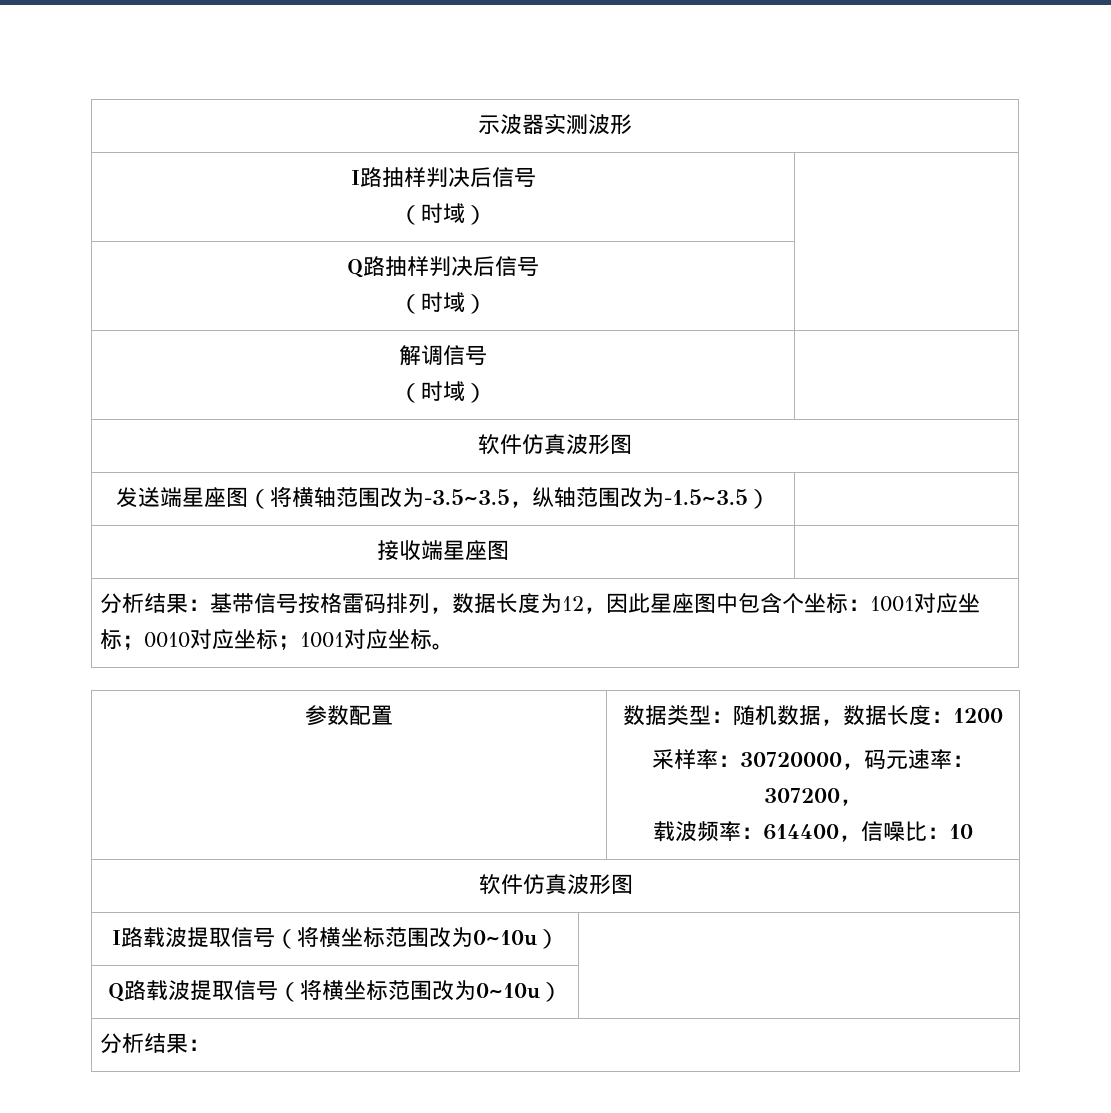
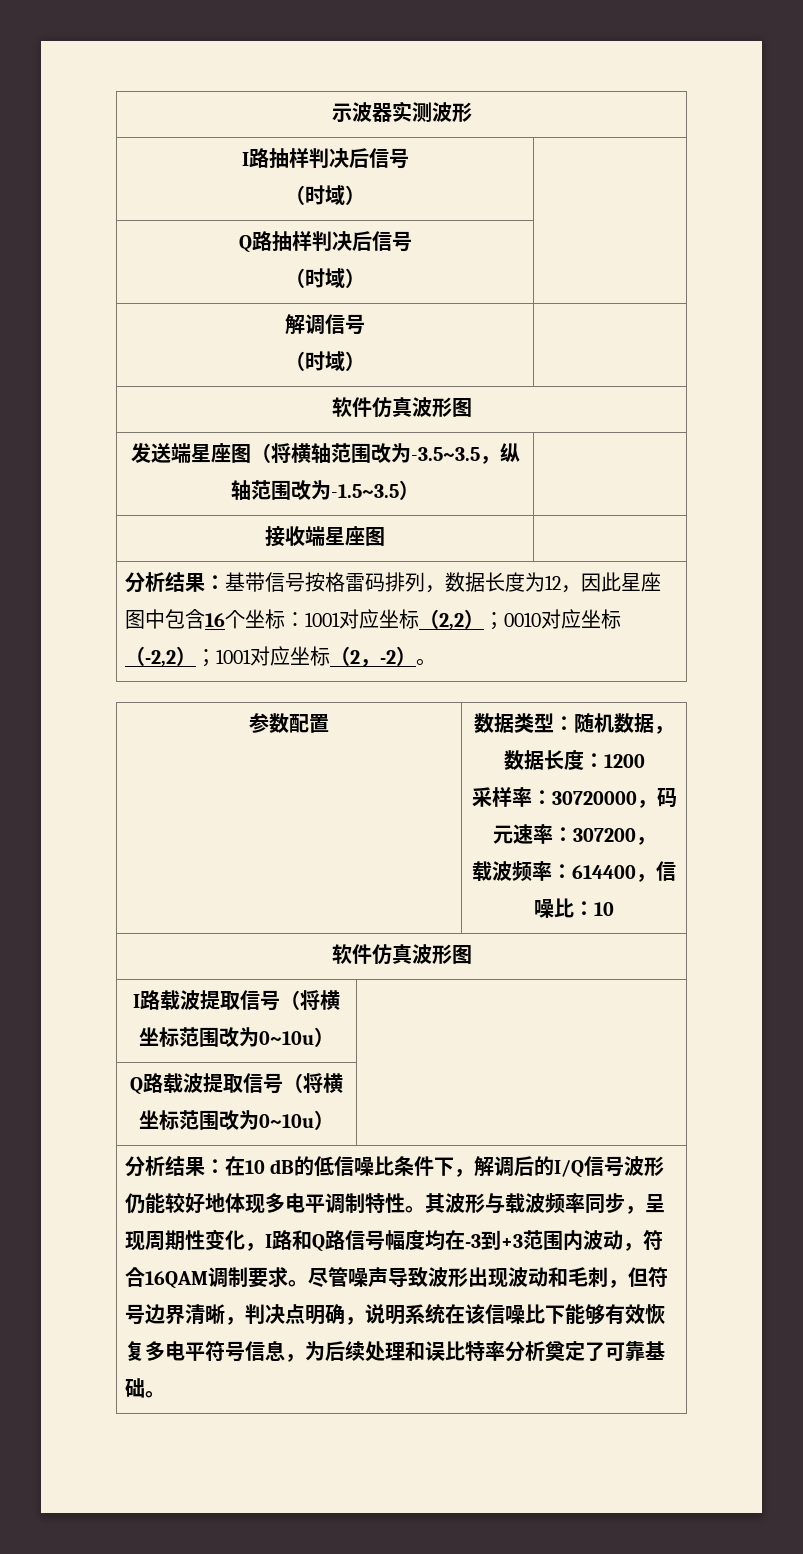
(782, 603) none -> [204,613,225,627] 16
(122, 639) none -> [418,609,484,630] （2,2）
(278, 639) none -> [124,646,196,667] （-2,2）
(432, 639) none -> [329,646,416,667] （2，-2）
(210, 1045) none -> [224,1156,664,1178] [124,1192,665,1214] [124,1229,663,1252] [124,1267,668,1289] [124,1303,665,1325] [124,1340,665,1362] [124,1378,165,1398] 在10 dB的低信噪比条件下，解调后的I/Q信号波形仍能较好地体现多电平调制特性。其波形与载波频率同步，呈现周期性变化，I路和Q路信号幅度均在-3到+3范围内波动，符合16QAM调制要求。尽管噪声导致波形出现波动和毛刺，但符号边界清晰，判决点明确，说明系统在该信噪比下能够有效恢复多电平符号信息，为后续处理和误比特率分析奠定了可靠基础。

